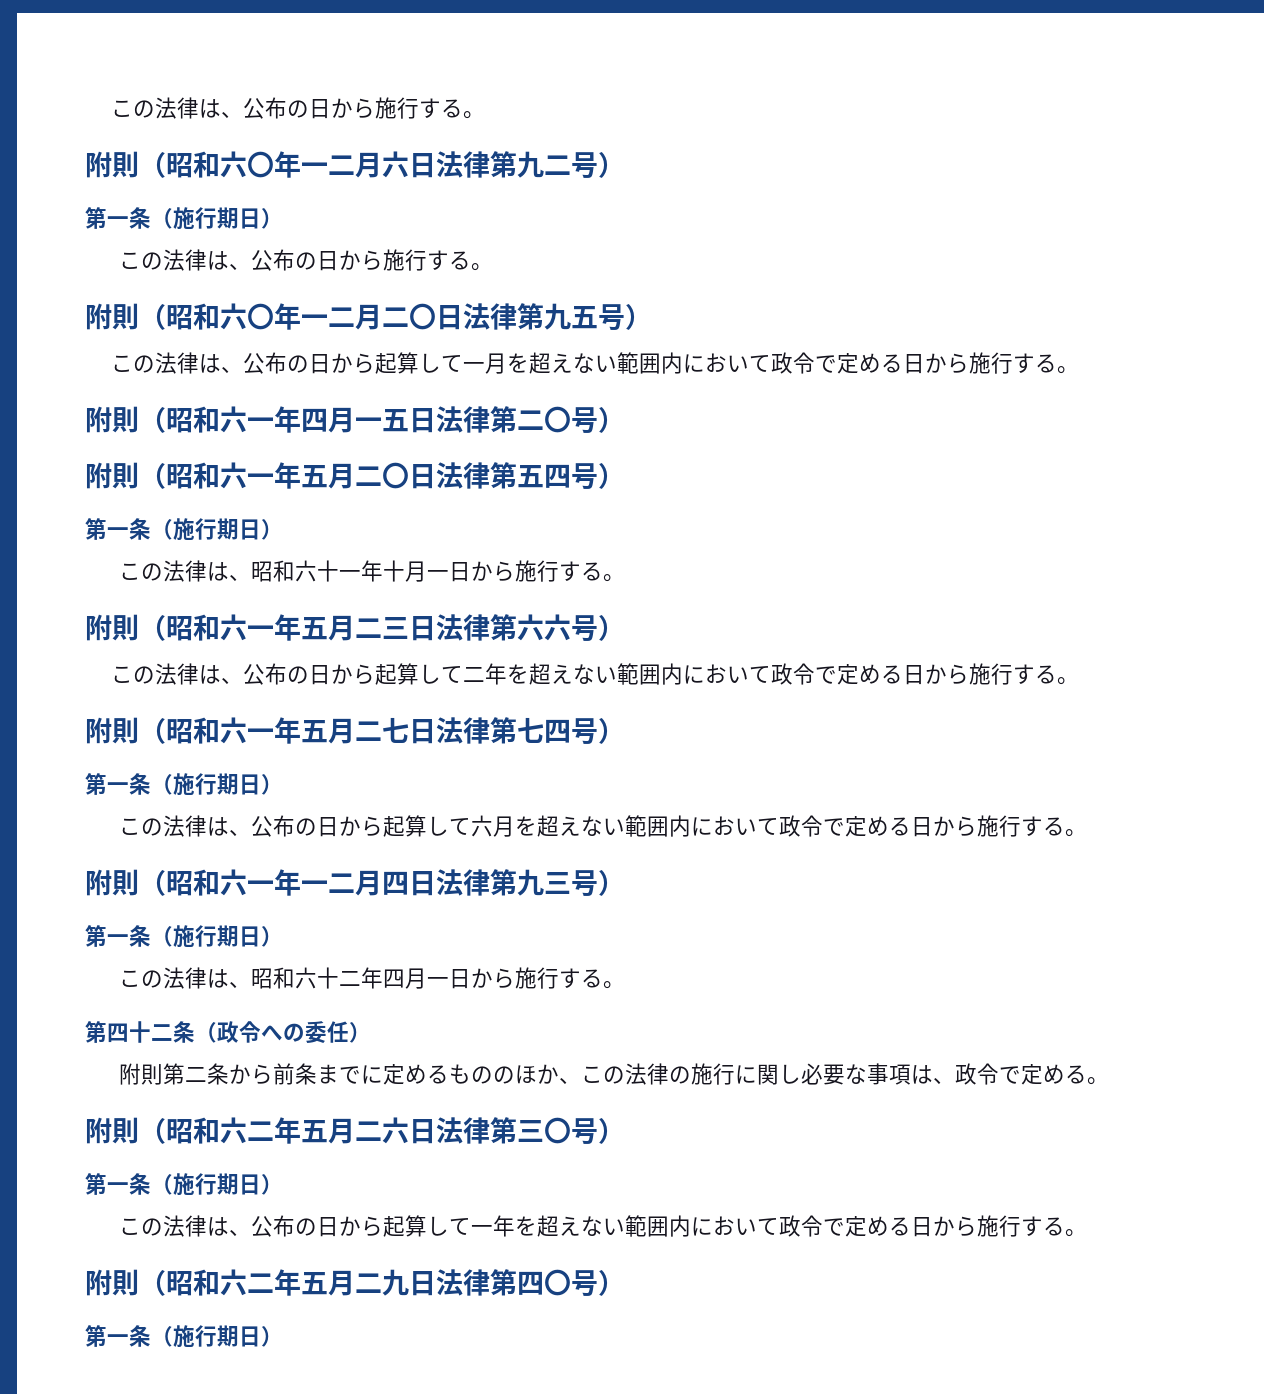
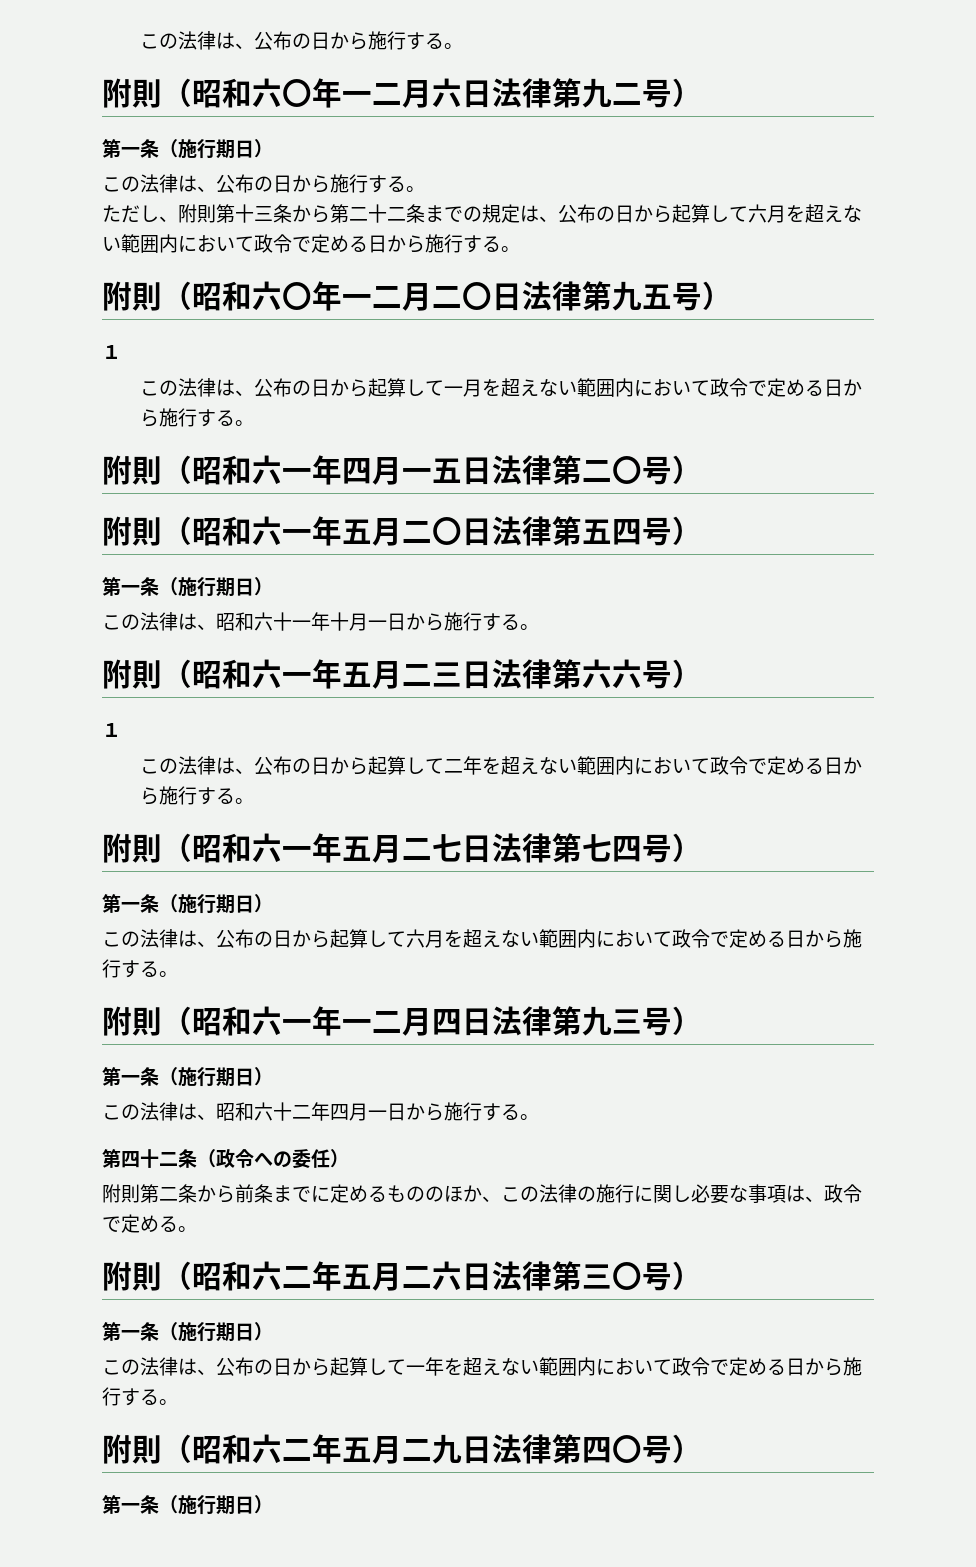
(494, 267) none -> [102,204,862,223] [102,234,520,253] // ただし、附則第十三条から第二十二条までの規定は、公布の日から起算して六月を超えない範囲内において政令で定める日から施行する。
(652, 317) none -> [102,345,121,359] // １
(625, 628) none -> [102,723,121,737] // １

